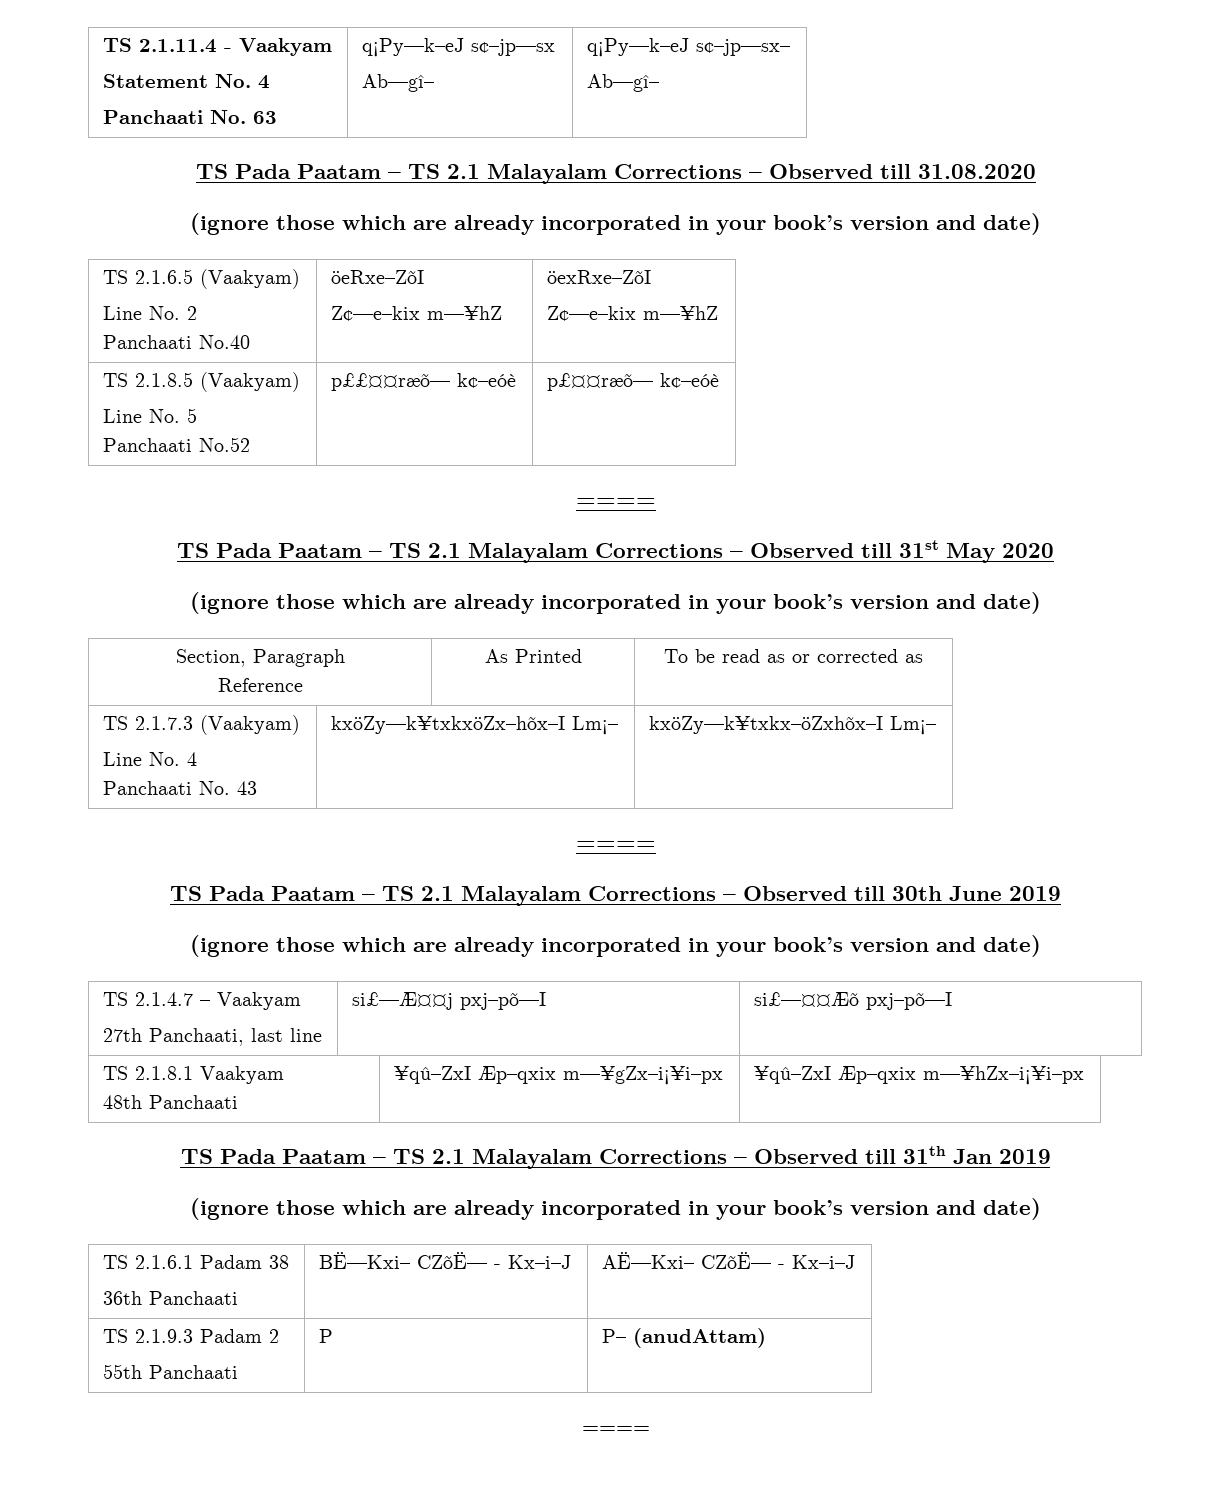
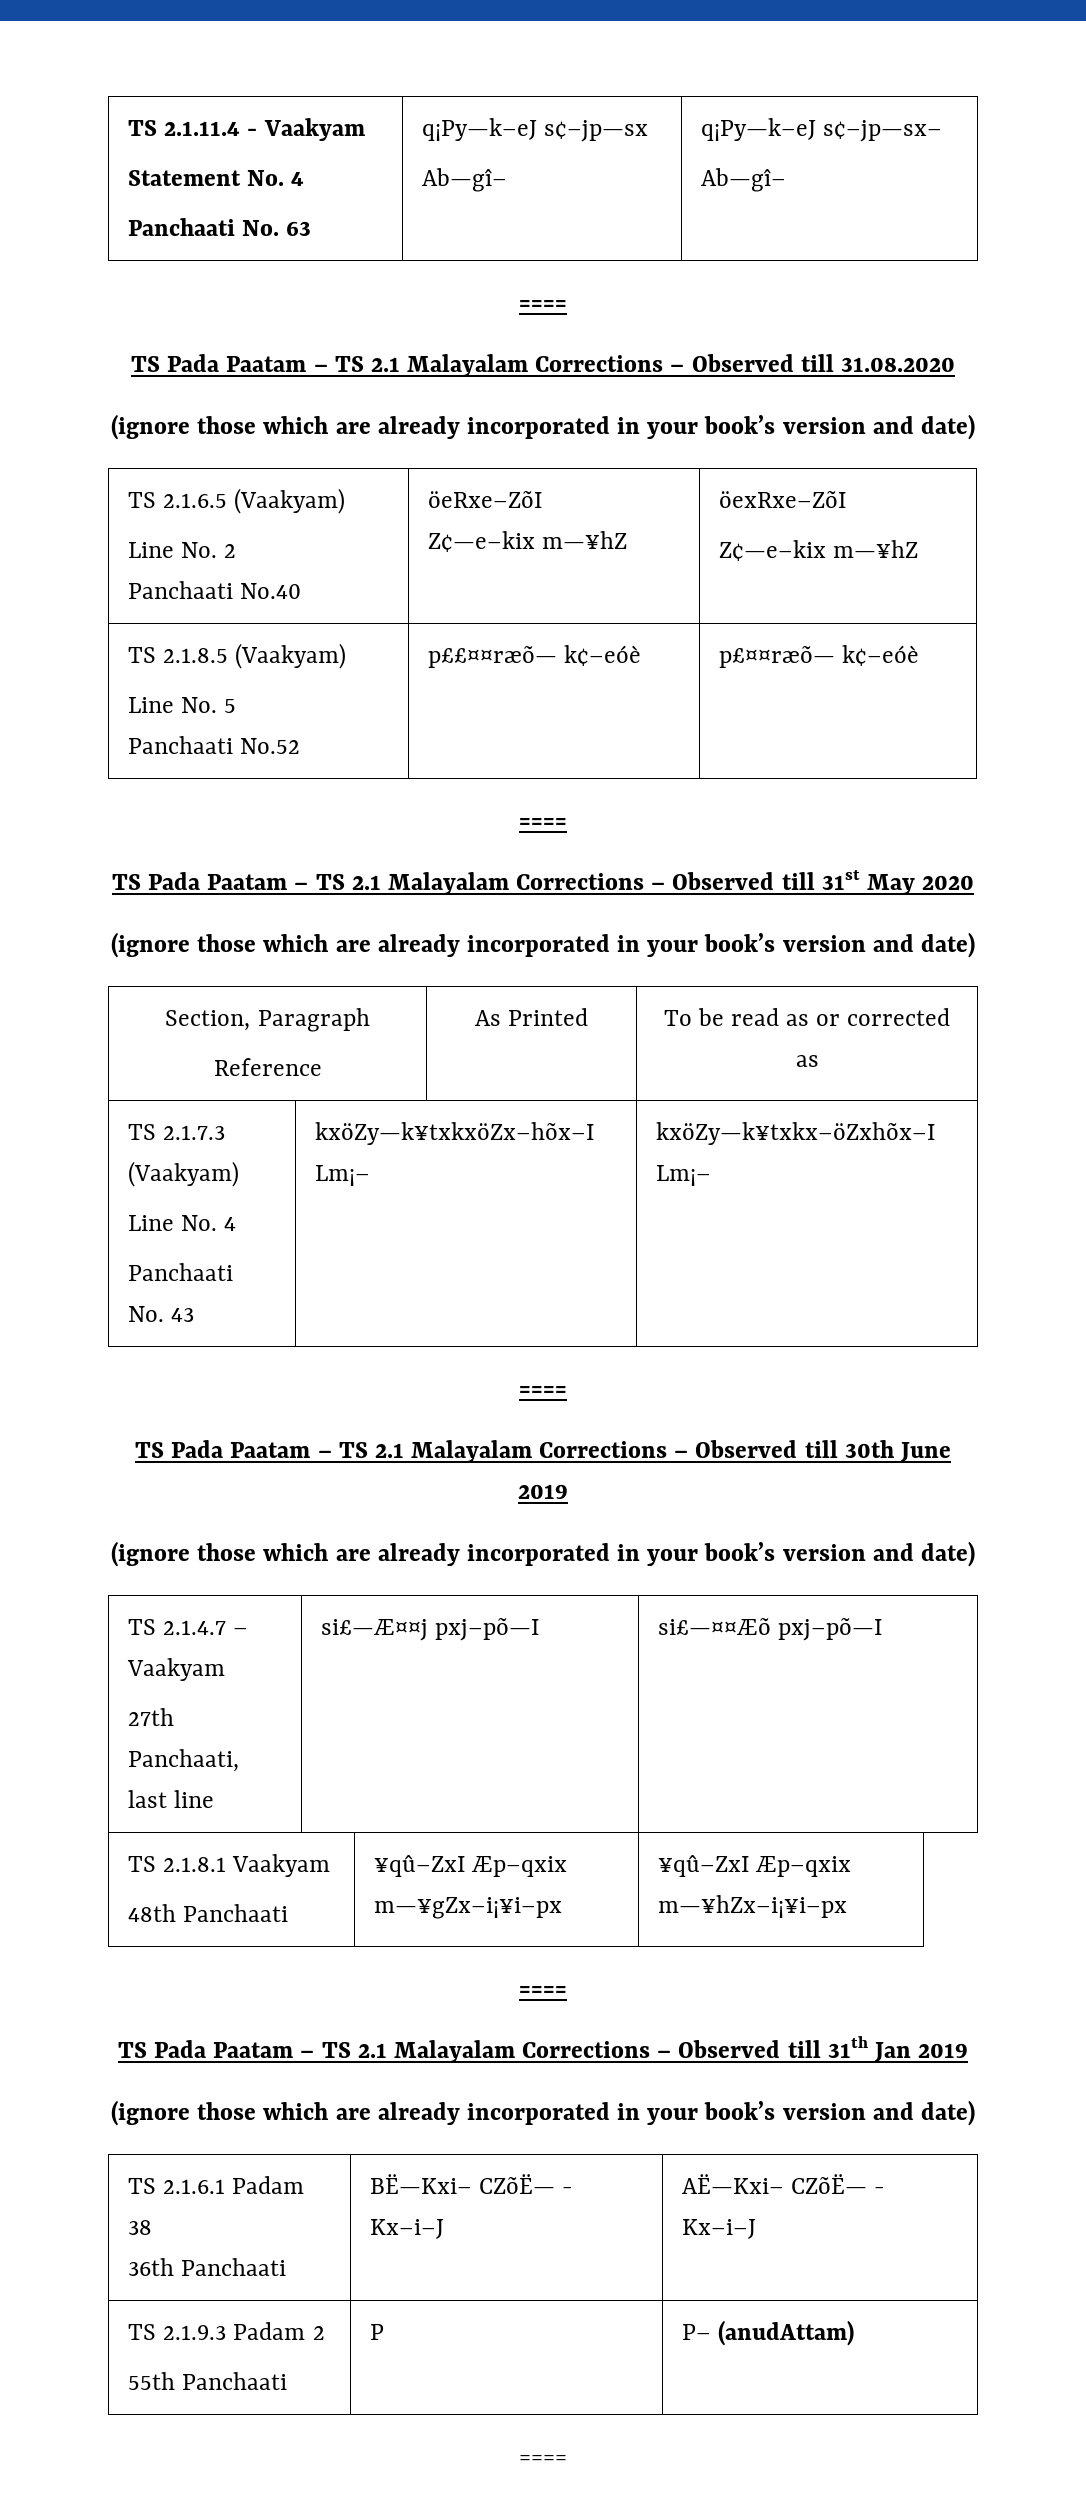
(660, 83) none -> [519,300,567,310] // ====
(1085, 1075) none -> [519,1986,567,1996] // ====

